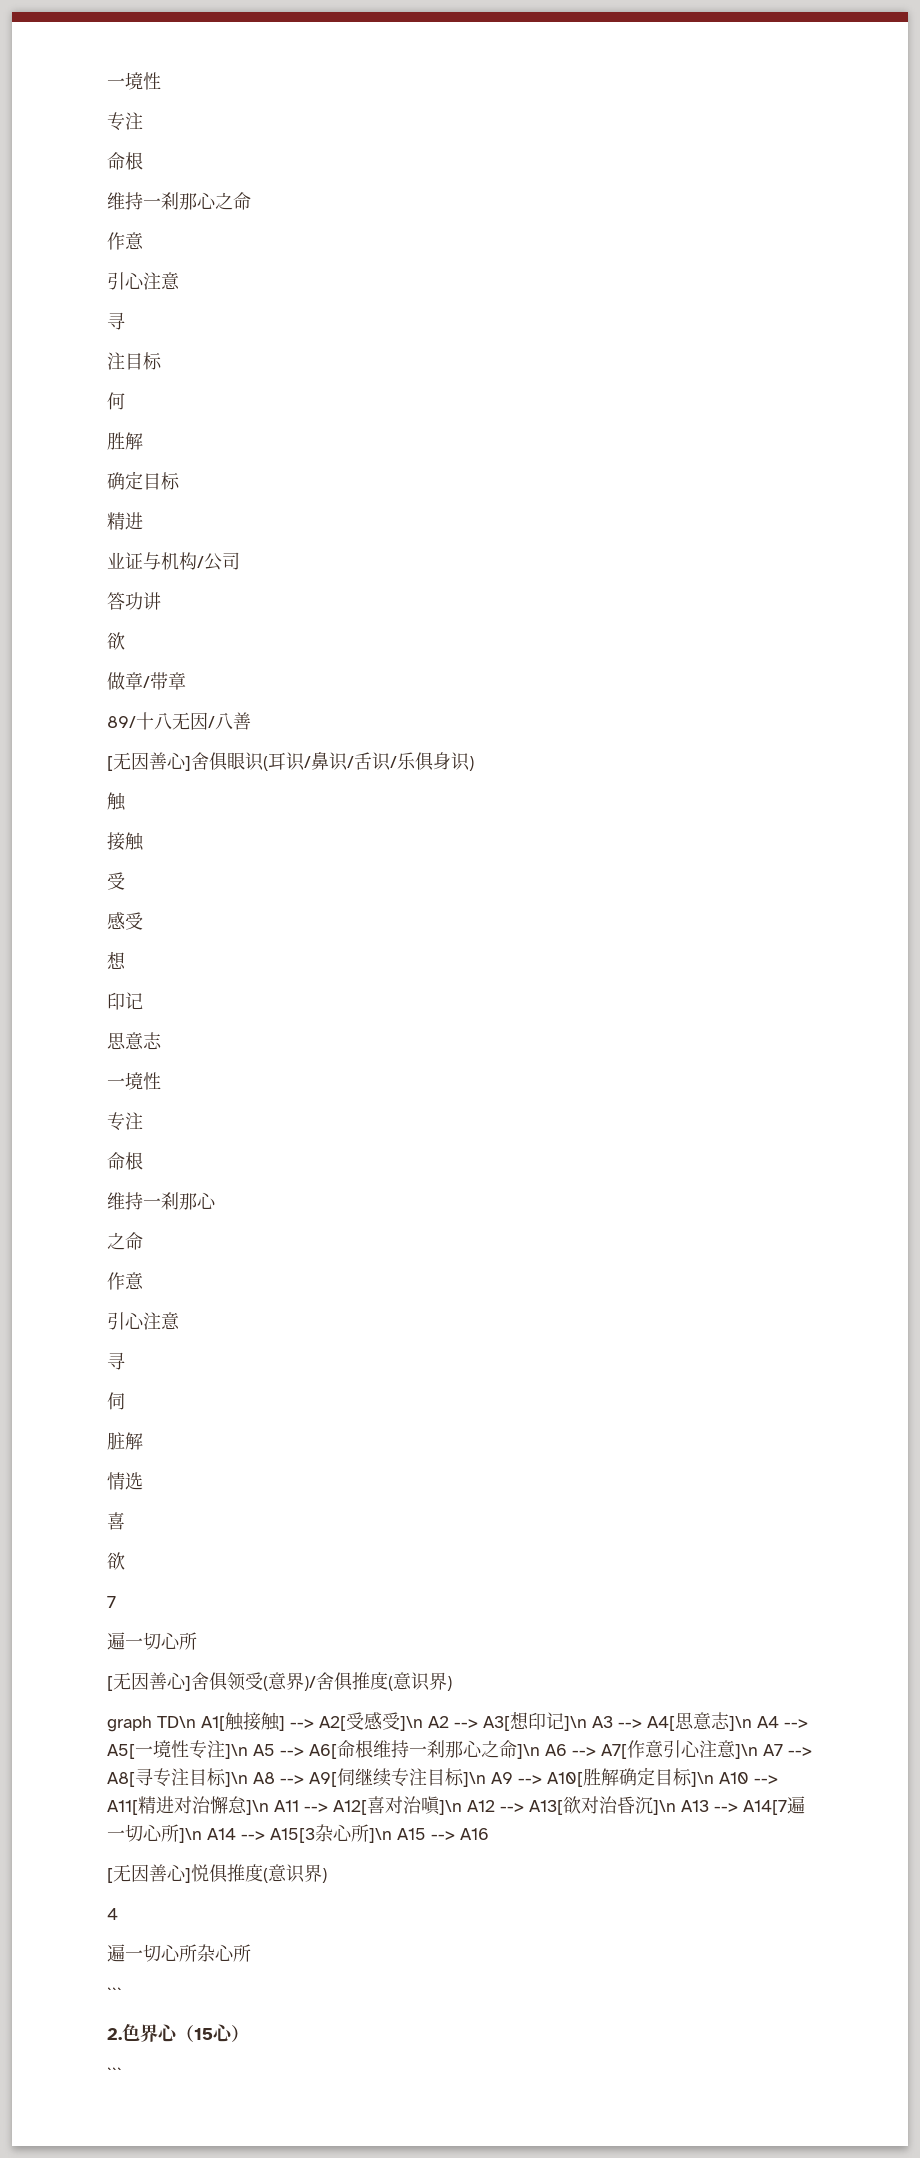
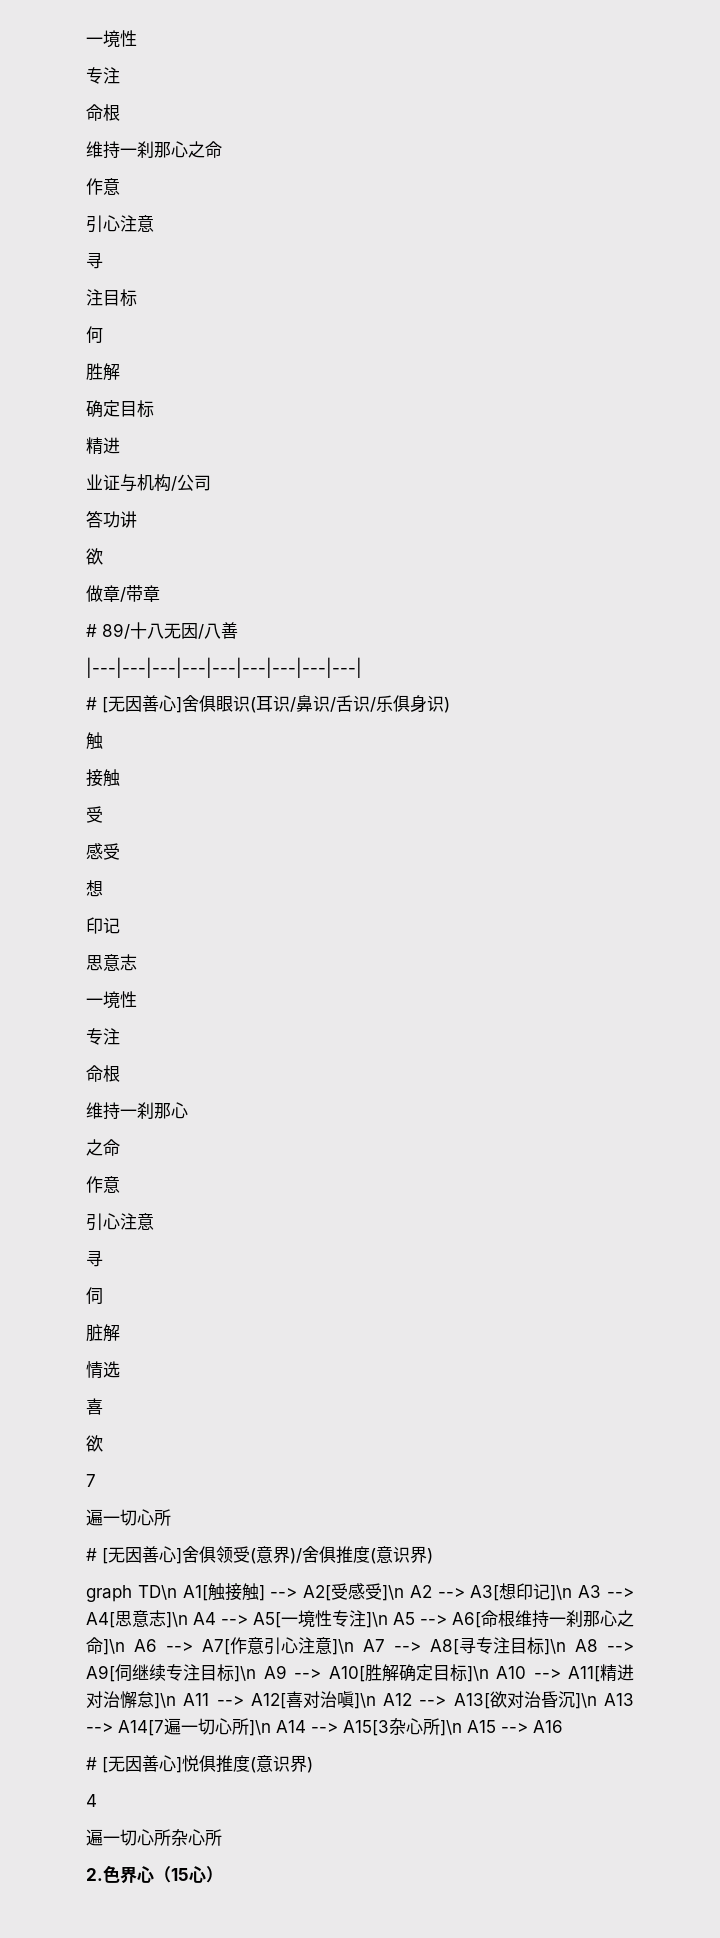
(186, 681) none -> [86,624,97,637] #
(251, 721) none -> [86,657,362,678] [86,697,97,710] |---|---|---|---|---|---|---|---|---| // #
(197, 1641) none -> [86,1548,97,1561] #
(489, 1834) none -> [86,1757,97,1770] #
[107,1987,122,2000] // ``` -> (222, 1837) none
[107,2067,122,2080] // ``` -> (223, 1874) none

